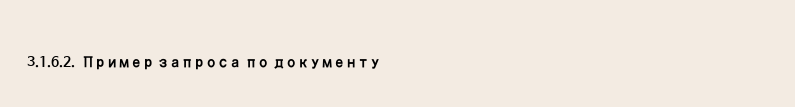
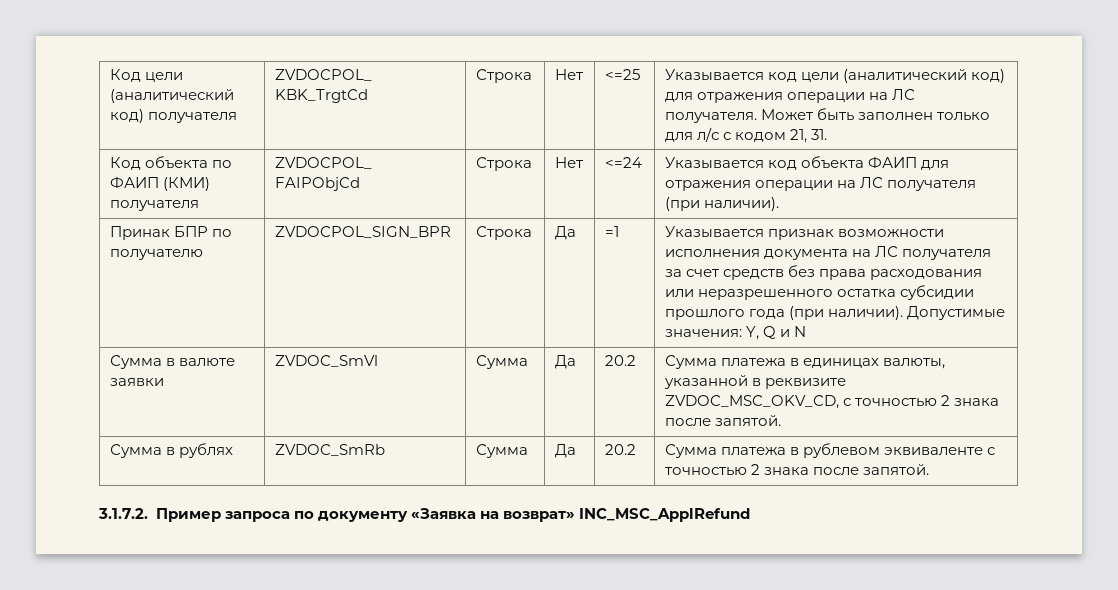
[27,56,381,70] 3.1.6.2. Пример запроса по документу -> [109,69,183,82] [109,89,234,103] [109,109,237,123] [274,69,372,81] [274,89,368,103] [475,69,532,83] [554,69,584,80] [604,69,640,80] [664,69,1006,83] [664,89,916,103] [664,108,991,123] [664,127,828,143] [109,156,232,170] [109,177,210,191] [109,200,199,211] [274,157,372,169] [274,177,360,191] [475,157,532,171] [554,157,584,168] [604,157,642,168] [664,156,950,170] [664,177,977,191] [664,197,779,211] [109,226,232,240] [109,249,203,260] [274,226,451,238] [475,226,532,240] [554,226,576,240] [604,226,619,237] [664,226,944,240] [664,246,992,260] [664,265,983,280] [664,285,974,300] [664,306,1006,320] [664,326,807,340] [109,355,235,369] [109,378,164,386] [274,355,378,367] [475,355,528,369] [554,355,576,369] [604,355,636,366] [664,355,946,369] [663,375,846,389] [664,395,1000,409] [664,415,781,426] [109,443,233,458] [274,444,385,456] [475,444,528,458] [554,444,576,458] [604,444,636,455] [664,443,996,458] [664,464,930,476] [98,508,750,522] Код цели (аналитический код) получателя | ZVDOCPOL_ KBK_TrgtCd | Строка | Нет | <=25 | Указывается код цели (аналитический код) для отражения операции на ЛС получателя. Может быть заполнен только для л/с с кодом 21, 31. // Код объекта по ФАИП (КМИ) получателя | ZVDOCPOL_ FAIPObjCd | Строка | Нет | <=24 | Указывается код объекта ФАИП для отражения операции на ЛС получателя (при наличии). // Принак БПР по получателю | ZVDOCPOL_SIGN_BPR | Строка | Да | =1 | Указывается признак возможности исполнения документа на ЛС получателя за счет средств без права расходования или неразрешенного остатка субсидии прошлого года (при наличии). Допустимые значения: Y, Q и N // Сумма в валюте заявки | ZVDOC_SmVl | Сумма | Да | 20.2 | Сумма платежа в единицах валюты, указанной в реквизите ZVDOC_MSC_OKV_CD, с точностью 2 знака после запятой. // Сумма в рублях | ZVDOC_SmRb | Сумма | Да | 20.2 | Сумма платежа в рублевом эквиваленте с точностью 2 знака после запятой. // 3.1.7.2. Пример запроса по документу «Заявка на возврат» INC_MSC_ApplRefund

